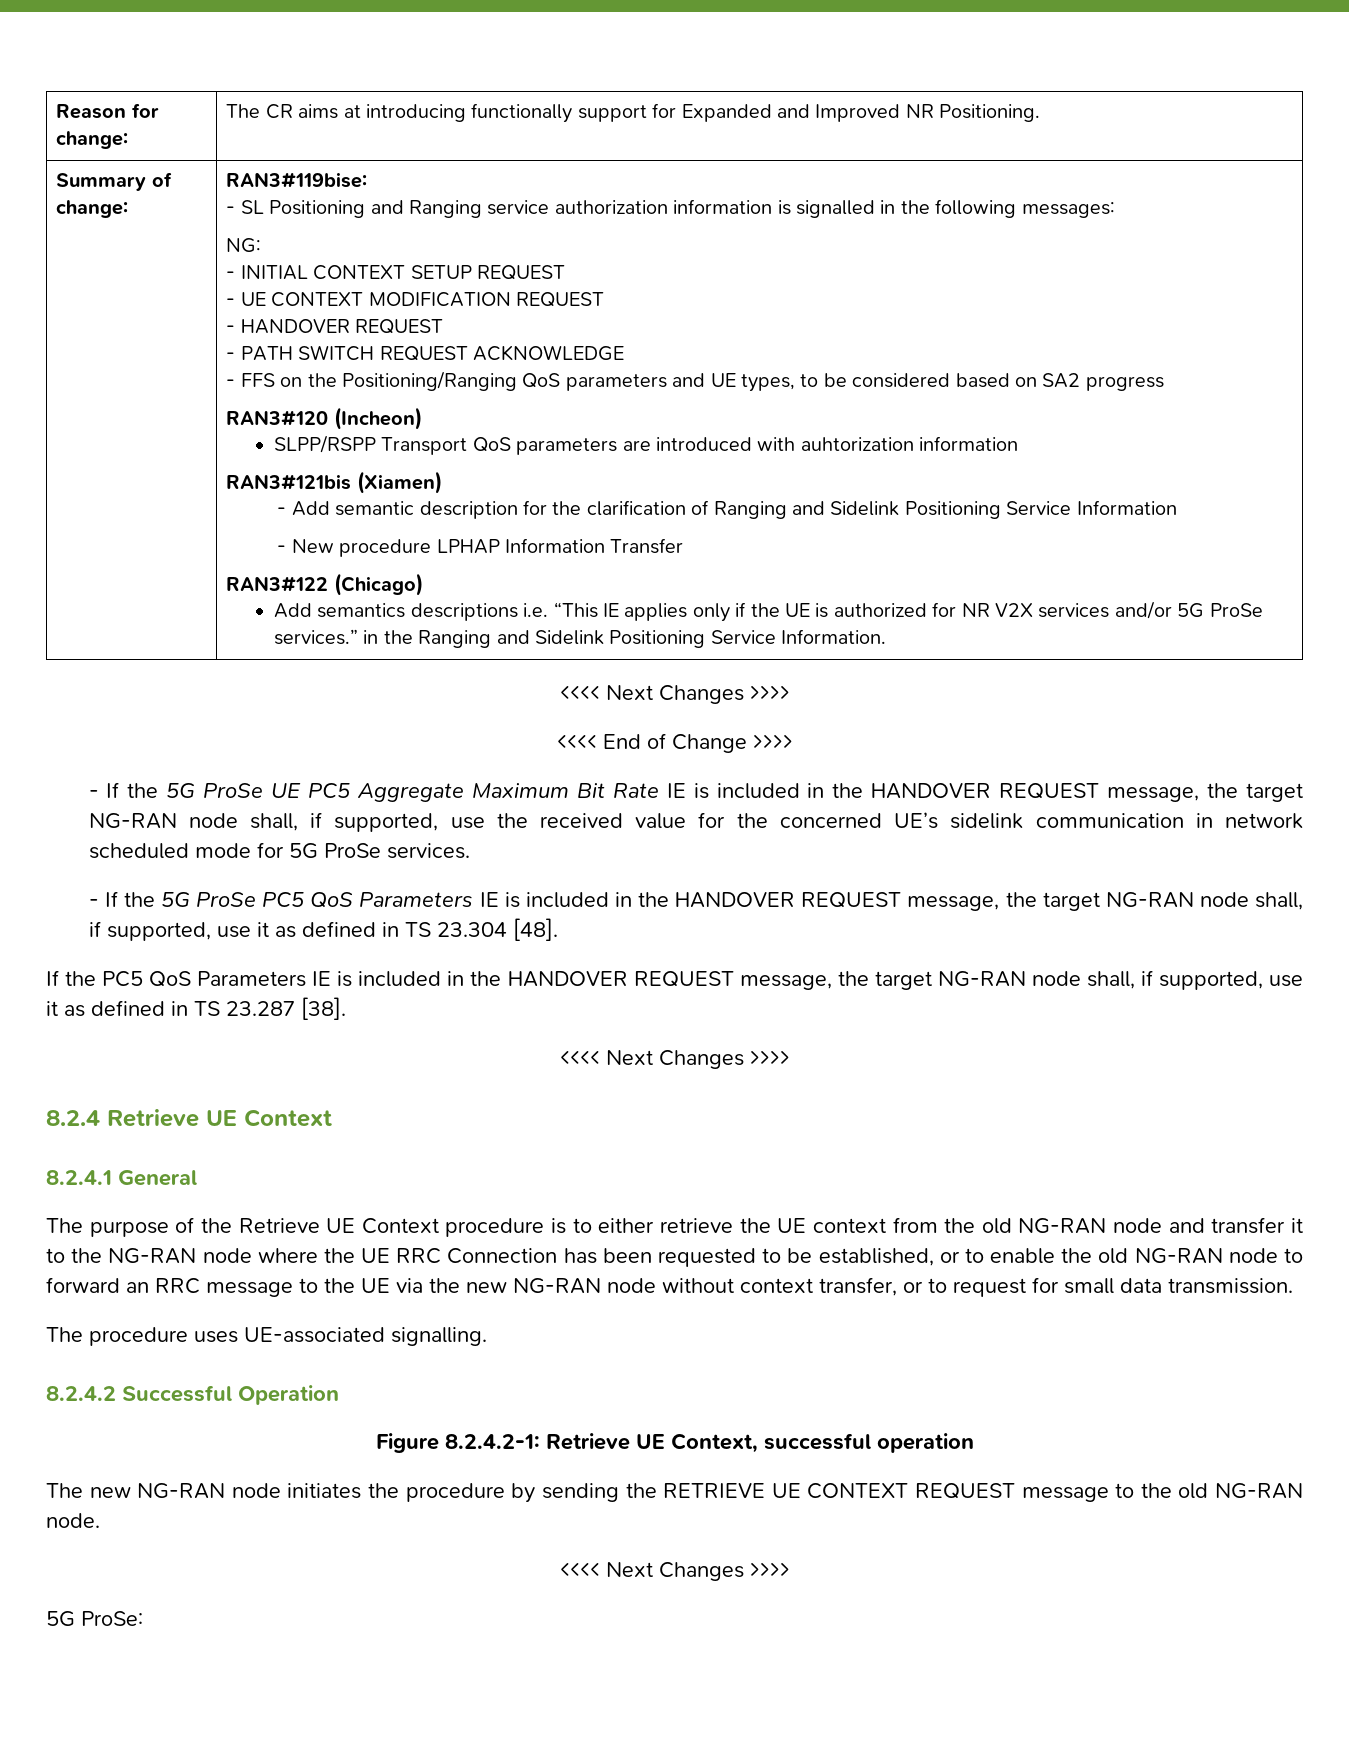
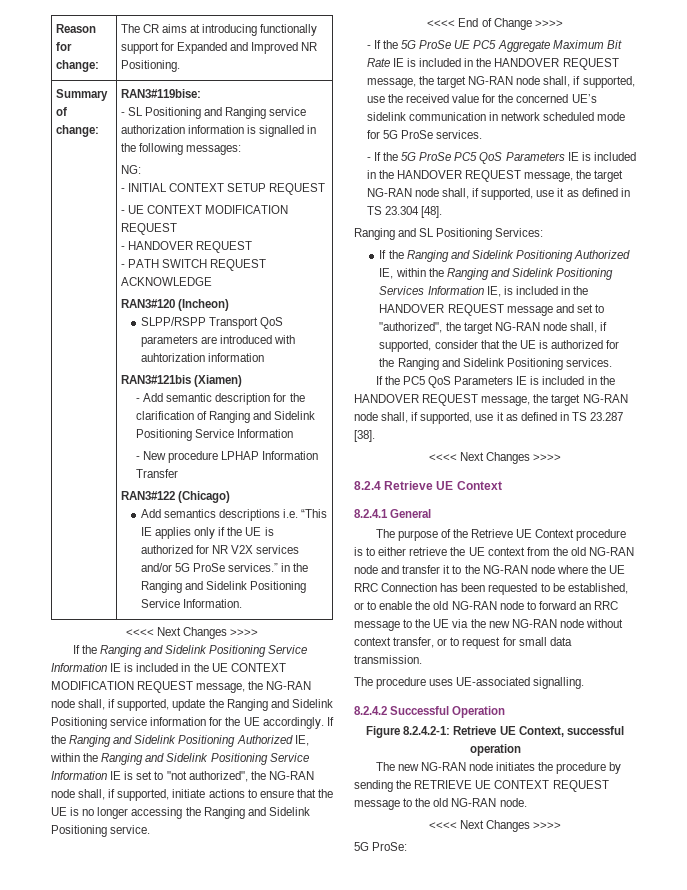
[226,371,1164,392] // - FFS on the Positioning/Ranging QoS parameters and UE types, to be considered based on SA2 progress -> (212, 281) none
(790, 692) none -> [72,645,308,657] [51,663,286,672] [51,681,312,693] [51,699,333,711] [51,717,334,729] [51,735,309,747] [50,753,309,765] [51,771,314,782] [51,789,333,801] [51,807,310,819] [51,825,151,837] // If the Ranging and Sidelink Positioning Service Information IE is included in the UE CONTEXT MODIFICATION REQUEST message, the NG-RAN node shall, if supported, update the Ranging and Sidelink Positioning service information for the UE accordingly. If the Ranging and Sidelink Positioning Authorized IE, within the Ranging and Sidelink Positioning Service Information IE is set to "not authorized", the NG-RAN node shall, if supported, initiate actions to ensure that the UE is no longer accessing the Ranging and Sidelink Positioning service.
(558, 929) none -> [354,228,544,240] [379,250,631,262] [379,268,614,280] [379,286,589,297] [379,304,604,316] [379,322,608,334] [379,340,620,352] [379,358,612,370] // Ranging and SL Positioning Services: // If the Ranging and Sidelink Positioning Authorized IE, within the Ranging and Sidelink Positioning Services Information IE, is included in the HANDOVER REQUEST message and set to "authorized", the target NG-RAN node shall, if supported, consider that the UE is authorized for the Ranging and Sidelink Positioning services.

